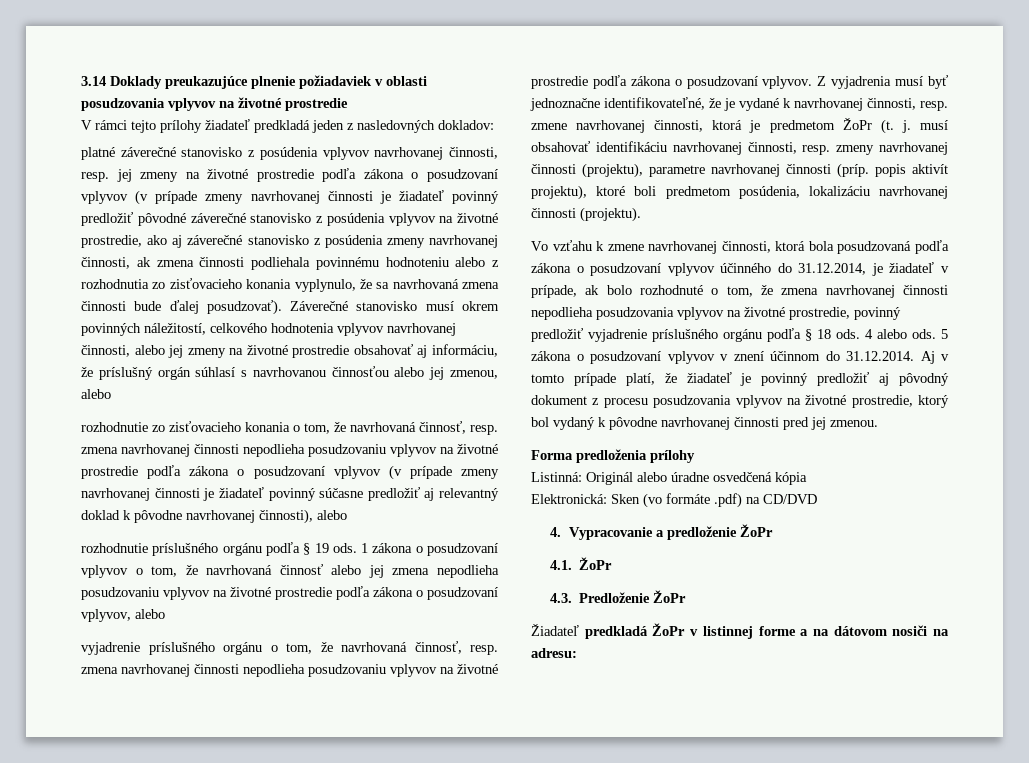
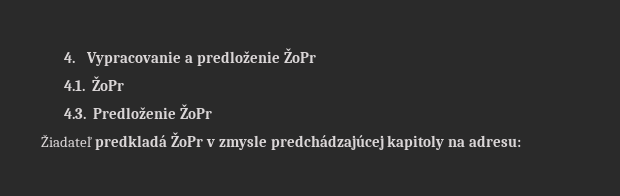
[81,75,427,89] [81,97,348,111] [81,119,494,133] [81,147,499,160] [81,168,498,182] [81,190,499,205] [81,212,498,226] [81,235,498,248] [81,257,499,270] [81,278,499,292] [81,300,499,315] [81,323,456,336] [81,344,498,358] [81,366,498,380] [81,389,111,399] [81,421,498,435] [81,444,498,457] [81,465,499,480] [81,487,499,501] [81,509,347,524] [81,542,499,556] [81,564,499,578] [81,586,498,600] [81,609,165,622] [81,641,498,655] [81,664,498,677] [531,75,949,89] [530,97,948,111] [531,118,948,134] [531,141,948,155] [531,163,948,178] [531,185,948,200] [531,207,641,222] [531,240,949,254] [531,262,949,276] [531,285,948,298] [531,307,901,320] [531,328,948,342] [531,351,949,364] [531,372,949,386] [531,395,949,408] [531,417,878,430] [531,449,695,463] [531,472,807,485] [531,493,817,508] 3.14 Doklady preukazujúce plnenie požiadaviek v oblasti posudzovania vplyvov na životné prostredie // V rámci tejto prílohy žiadateľ predkladá jeden z nasledovných dokladov: // platné záverečné stanovisko z posúdenia vplyvov navrhovanej činnosti, resp. jej zmeny na životné prostredie podľa zákona o posudzovaní vplyvov (v prípade zmeny navrhovanej činnosti je žiadateľ povinný predložiť pôvodné záverečné stanovisko z posúdenia vplyvov na životné prostredie, ako aj záverečné stanovisko z posúdenia zmeny navrhovanej činnosti, ak zmena činnosti podliehala povinnému hodnoteniu alebo z rozhodnutia zo zisťovacieho konania vyplynulo, že sa navrhovaná zmena činnosti bude ďalej posudzovať). Záverečné stanovisko musí okrem povinných náležitostí, celkového hodnotenia vplyvov navrhovanej činnosti, alebo jej zmeny na životné prostredie obsahovať aj informáciu, že príslušný orgán súhlasí s navrhovanou činnosťou alebo jej zmenou, alebo // rozhodnutie zo zisťovacieho konania o tom, že navrhovaná činnosť, resp. zmena navrhovanej činnosti nepodlieha posudzovaniu vplyvov na životné prostredie podľa zákona o posudzovaní vplyvov (v prípade zmeny navrhovanej činnosti je žiadateľ povinný súčasne predložiť aj relevantný doklad k pôvodne navrhovanej činnosti), alebo // rozhodnutie príslušného orgánu podľa § 19 ods. 1 zákona o posudzovaní vplyvov o tom, že navrhovaná činnosť alebo jej zmena nepodlieha posudzovaniu vplyvov na životné prostredie podľa zákona o posudzovaní vplyvov, alebo // vyjadrenie príslušného orgánu o tom, že navrhovaná činnosť, resp. zmena navrhovanej činnosti nepodlieha posudzovaniu vplyvov na životné prostredie podľa zákona o posudzovaní vplyvov. Z vyjadrenia musí byť jednoznačne identifikovateľné, že je vydané k navrhovanej činnosti, resp. zmene navrhovanej činnosti, ktorá je predmetom ŽoPr (t. j. musí obsahovať identifikáciu navrhovanej činnosti, resp. zmeny navrhovanej činnosti (projektu), parametre navrhovanej činnosti (príp. popis aktivít projektu), ktoré boli predmetom posúdenia, lokalizáciu navrhovanej činnosti (projektu). // Vo vzťahu k zmene navrhovanej činnosti, ktorá bola posudzovaná podľa zákona o posudzovaní vplyvov účinného do 31.12.2014, je žiadateľ v prípade, ak bolo rozhodnuté o tom, že zmena navrhovanej činnosti nepodlieha posudzovania vplyvov na životné prostredie, povinný predložiť vyjadrenie príslušného orgánu podľa § 18 ods. 4 alebo ods. 5 zákona o posudzovaní vplyvov v znení účinnom do 31.12.2014. Aj v tomto prípade platí, že žiadateľ je povinný predložiť aj pôvodný dokument z procesu posudzovania vplyvov na životné prostredie, ktorý bol vydaný k pôvodne navrhovanej činnosti pred jej zmenou. // Forma predloženia prílohy // Listinná: Originál alebo úradne osvedčená kópia // Elektronická: Sken (vo formáte .pdf) na CD/DVD // -> (63, 57) none
[702,625,928,639] listinnej forme a na dátovom nosiči -> [218,135,445,150] zmysle predchádzajúcej kapitoly

